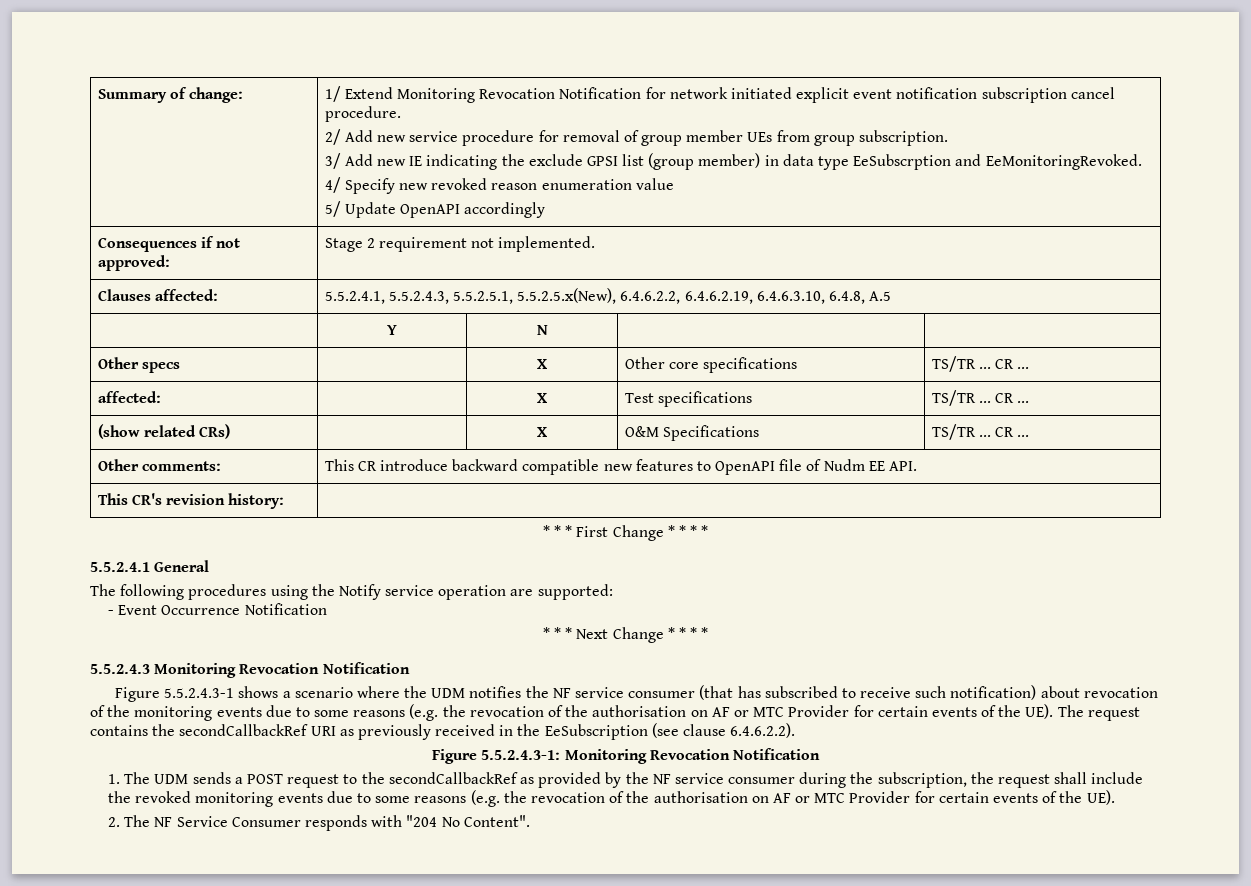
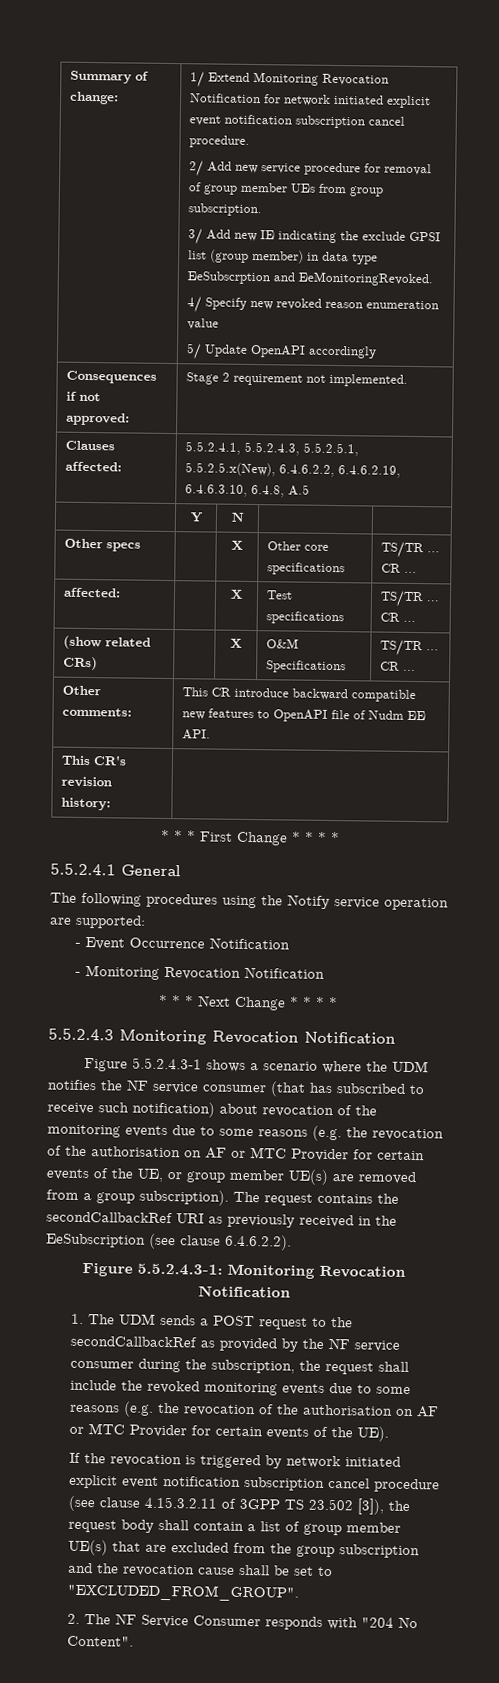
(327, 609) none -> [74,964,325,980] // - Monitoring Revocation Notification
[1025,704,1054,719] UE). -> [137,1168,416,1185] [46,1189,229,1206] UE, or group member UE(s) are removed from a group subscription).
(1115, 797) none -> [68,1452,401,1469] [68,1474,440,1493] [67,1495,410,1515] [67,1519,401,1536] [67,1539,420,1559] [67,1562,333,1577] [66,1583,299,1602] // If the revocation is triggered by network initiated explicit event notification subscription cancel procedure (see clause 4.15.3.2.11 of 3GPP TS 23.502 [3]), the request body shall contain a list of group member UE(s) that are excluded from the group subscription and the revocation cause shall be set to "EXCLUDED_FROM_GROUP".

